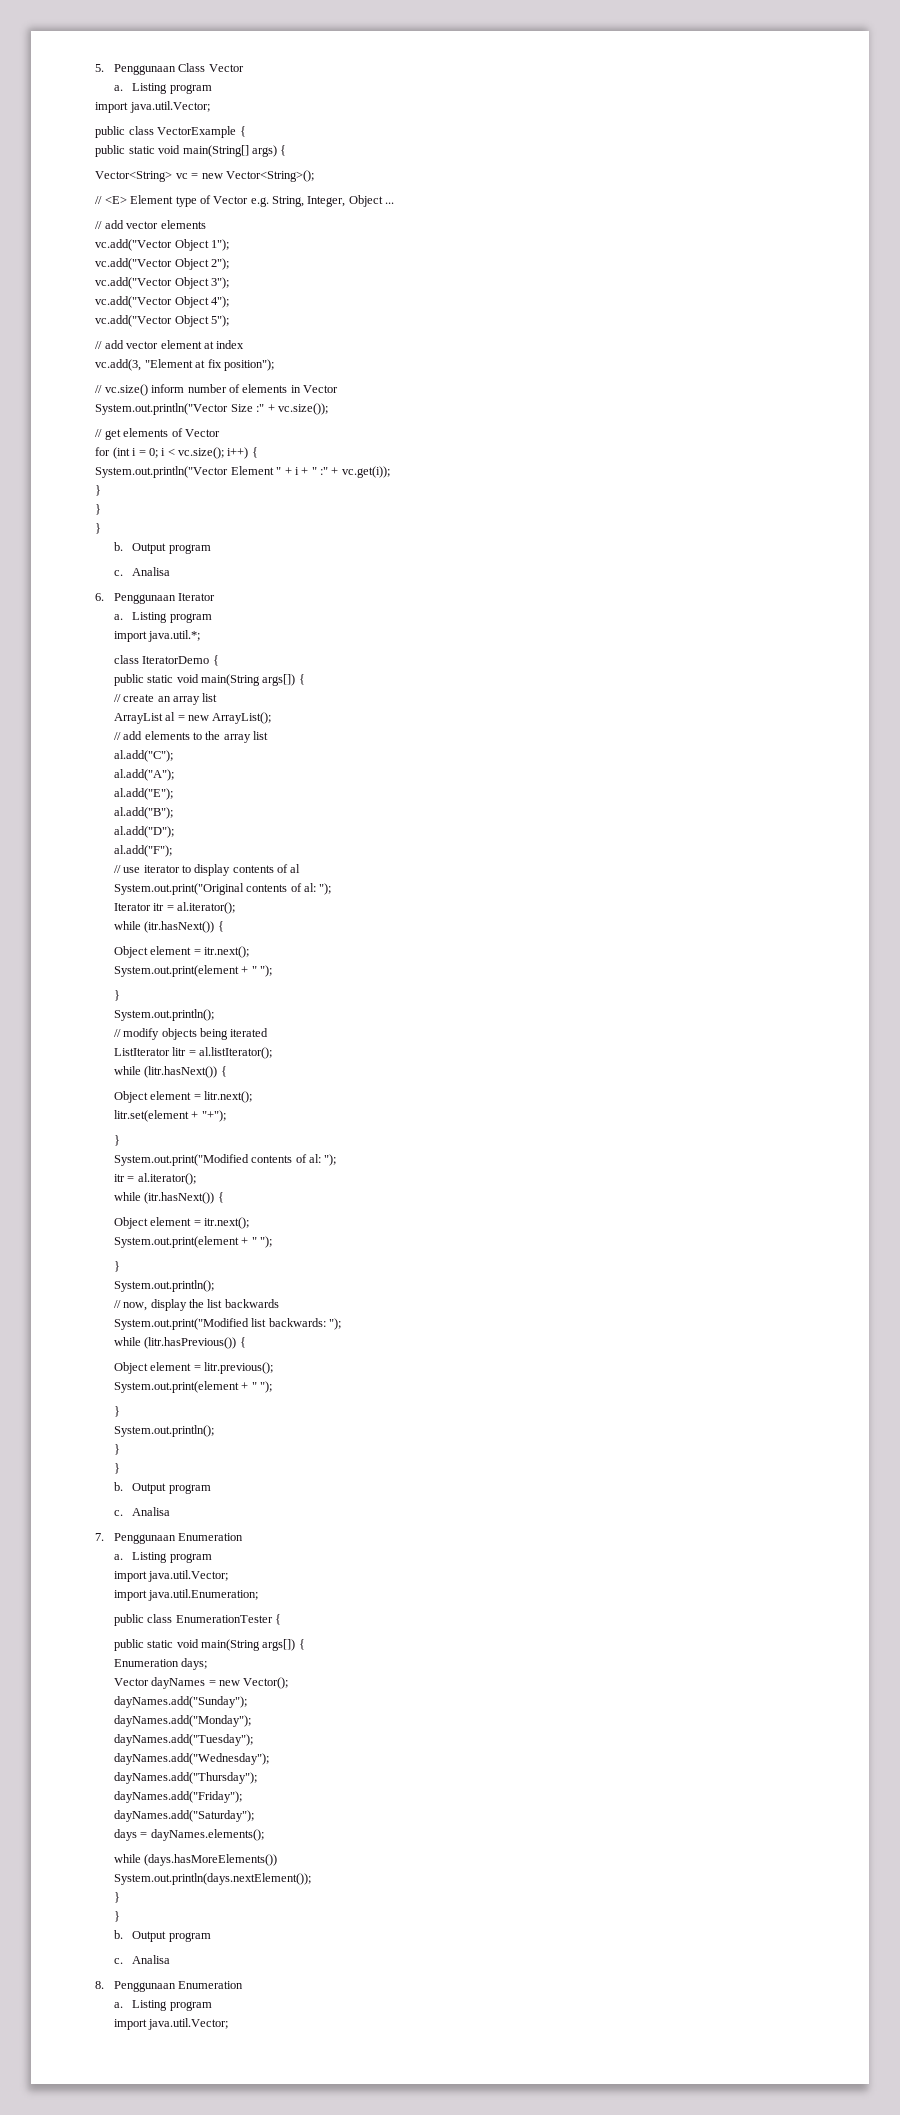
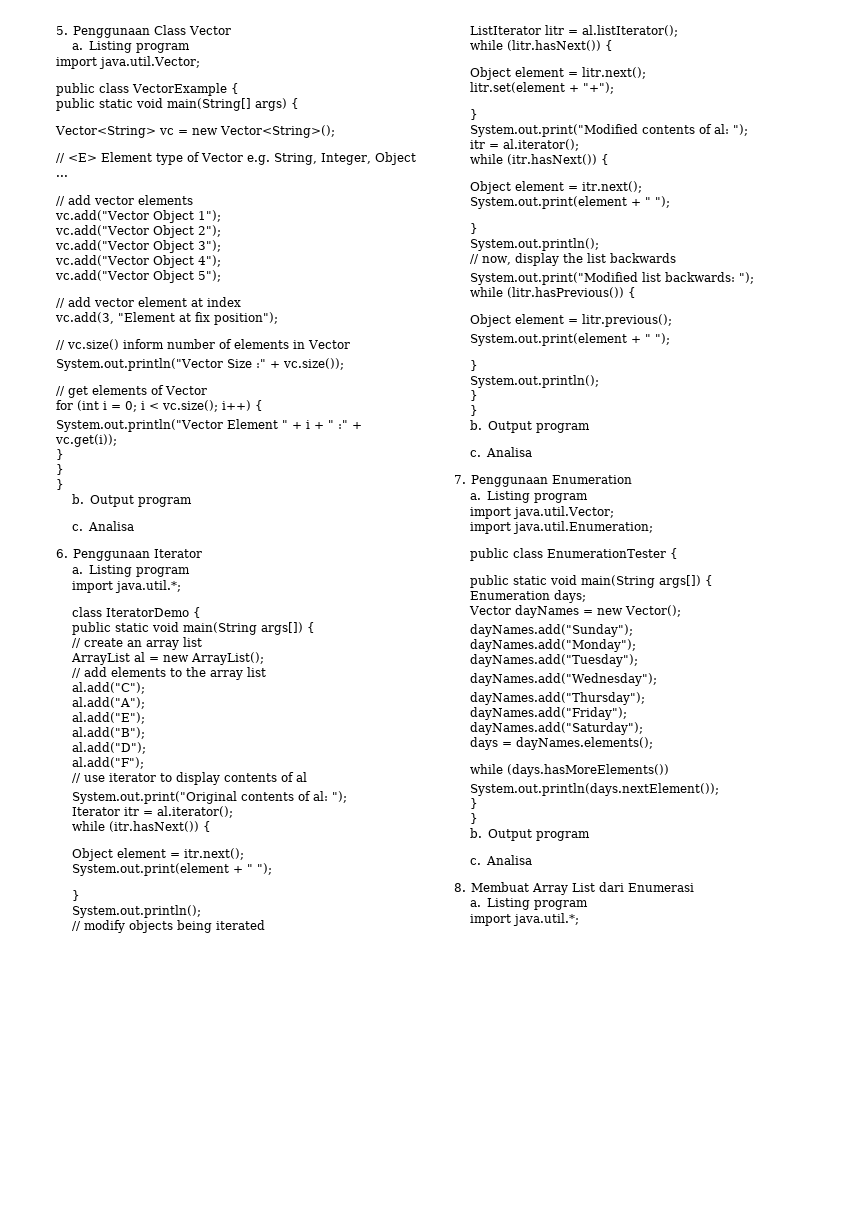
[113,1981,244,1992] [113,2000,212,2011] [113,2018,229,2030] Penggunaan Enumeration // a. Listing program // import java.util.Vector; -> [471,882,695,895] [470,898,589,910] [470,913,580,926] Membuat Array List dari Enumerasi // a. Listing program // import java.util.*;

